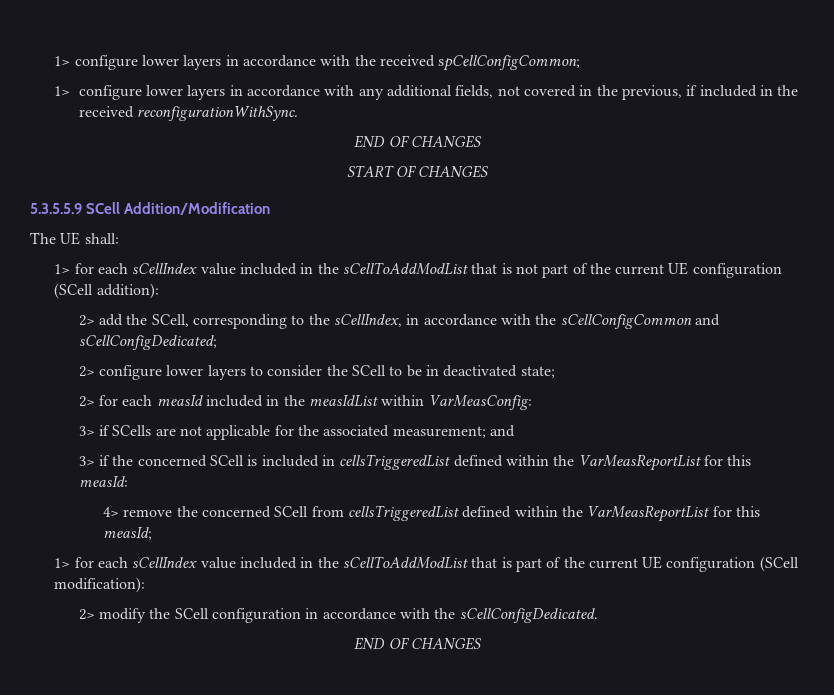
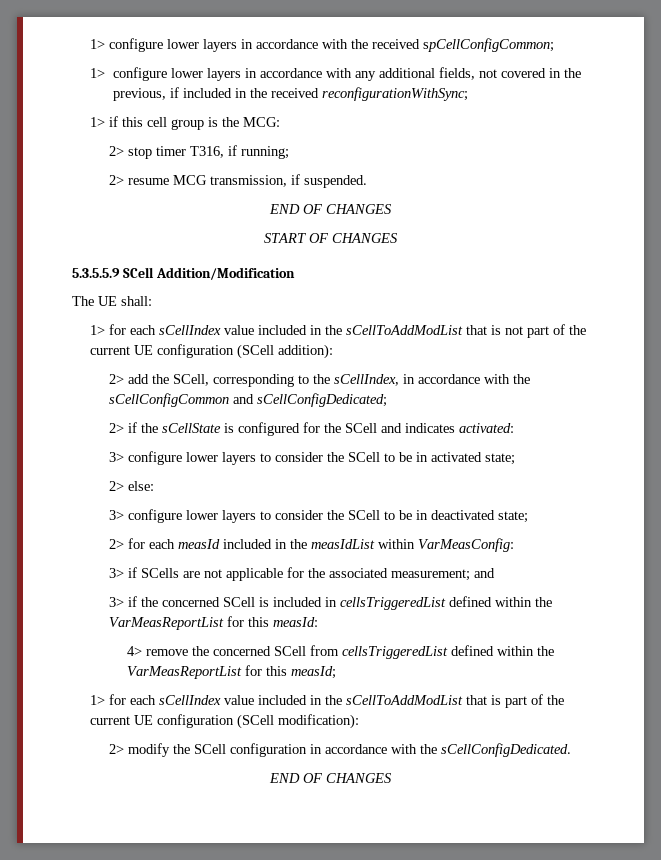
[137,106,299,121] reconfigurationWithSync. -> [321,87,468,101] [90,116,281,130] [108,145,289,159] [108,174,367,188] reconfigurationWithSync; // 1> if this cell group is the MCG: // 2> stop timer T316, if running; // 2> resume MCG transmission, if suspended.
(95, 371) none -> [127,422,514,436] [108,451,515,465] [108,481,154,491] [108,510,124,520] if the sCellState is configured for the SCell and indicates activated: // 3> configure lower layers to consider the SCell to be in activated state; // 2> else: // 3>

